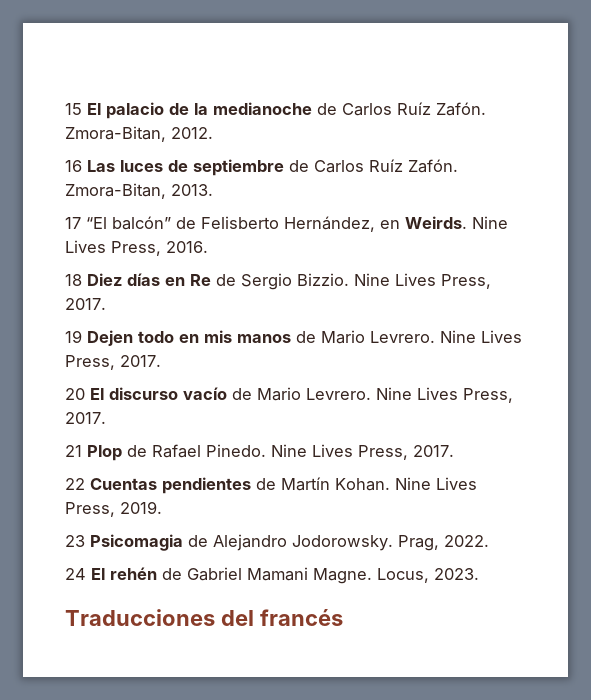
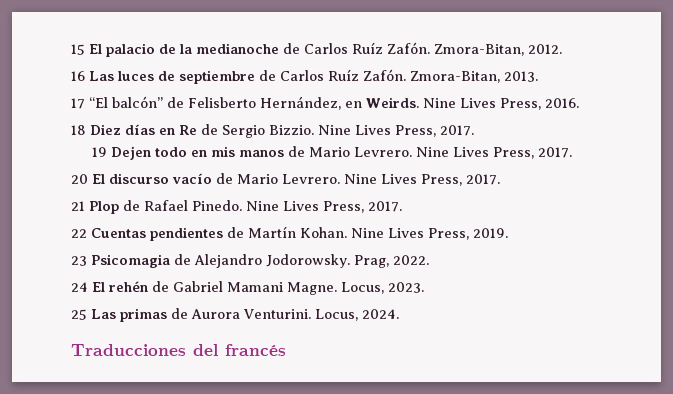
(479, 574) none -> [71,308,399,322] // 25 Las primas de Aurora Venturini. Locus, 2024.

